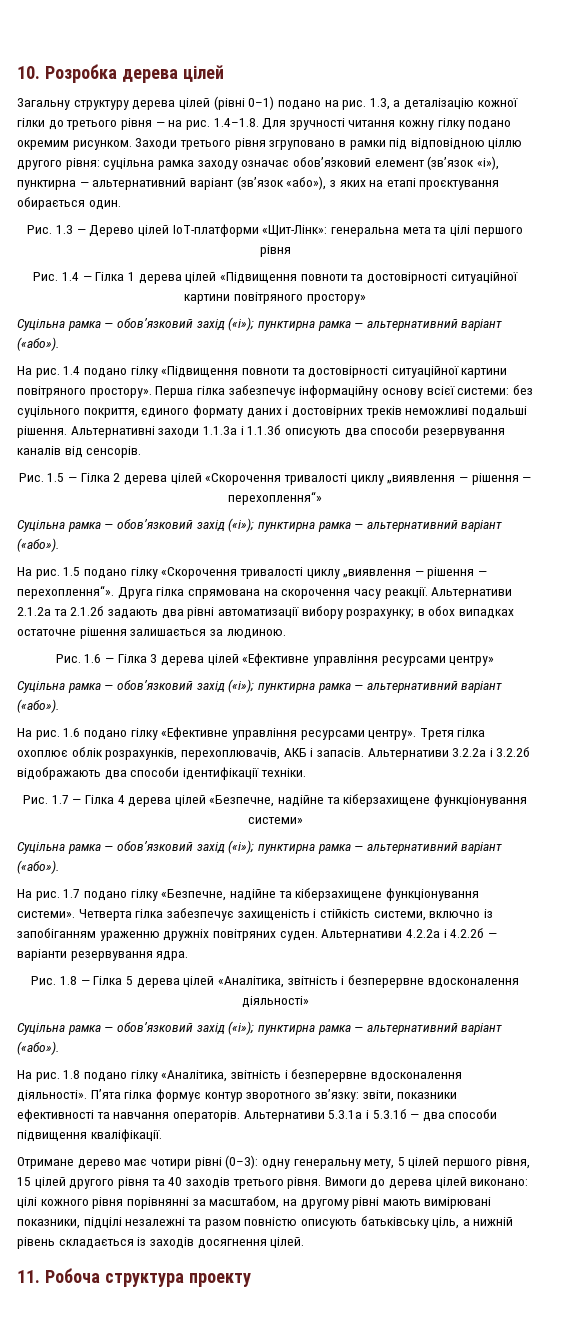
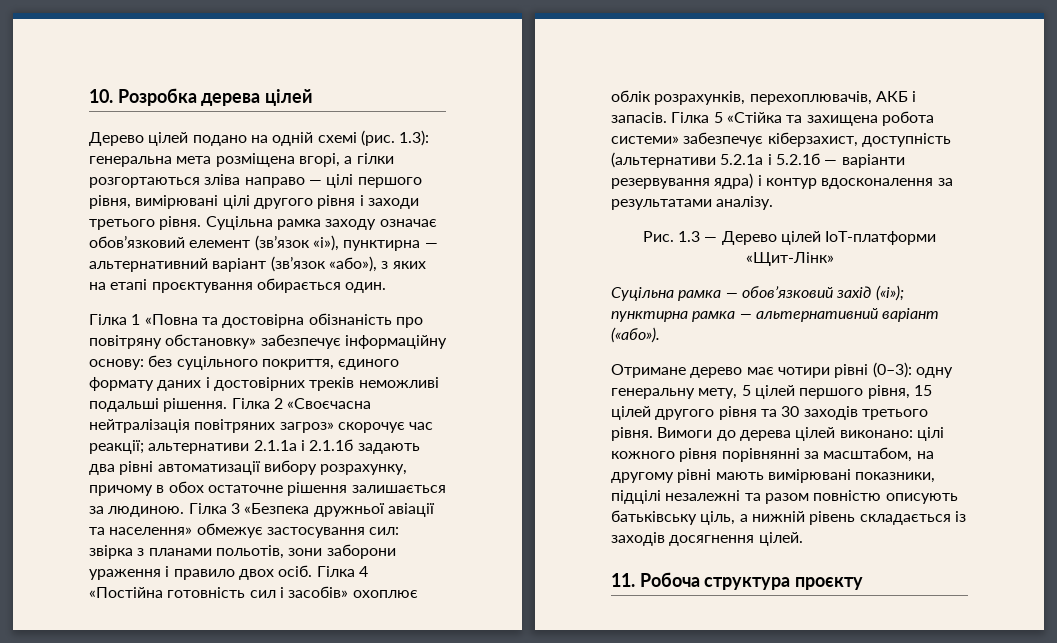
[17,96,518,110] [17,118,512,130] [17,138,523,150] [17,158,155,170] Загальну структуру дерева цілей (рівні 0–1) подано на рис. 1.3, а деталізацію кожної гілки до третього рівня — на рис. 1.4–1.8. Для зручності читання кожну гілку подано окремим рисунком. Заходи третього рівня згруповано в рамки під відповідною ціллю другого рівня: суцільна -> [89,130,430,146] [89,153,394,167] [89,174,422,188] [89,195,419,209] [89,216,273,230] Дерево цілей подано на одній схемі (рис. 1.3): генеральна мета розміщена вгорі, а гілки розгортаються зліва направо — цілі першого рівня, вимірювані цілі другого рівня і заходи третього рівня. Суцільна
(121, 205) none -> [89,313,423,328] [89,334,447,349] [89,355,400,370] [89,377,439,391] [89,398,372,412] [89,419,434,433] [89,439,420,454] [89,460,408,475] [89,481,446,496] [89,503,435,517] [89,523,400,538] [89,544,396,559] [89,565,368,580] [89,586,418,598] [611,90,917,105] [611,111,934,126] [611,132,951,147] [611,152,905,168] [611,173,953,189] [611,196,774,210] // Гілка 1 «Повна та достовірна обізнаність про повітряну обстановку» забезпечує інформаційну основу: без суцільного покриття, єдиного формату даних і достовірних треків неможливі подальші рішення. Гілка 2 «Своєчасна нейтралізація повітряних загроз» скорочує час реакції; альтернативи 2.1.1а і 2.1.1б задають два рівні автоматизації вибору розрахунку, причому в обох остаточне рішення залишається за людиною. Гілка 3 «Безпека дружньої авіації та населення» обмежує застосування сил: звірка з планами польотів, зони заборони ураження і правило двох осіб. Гілка 4 «Постійна готовність сил і засобів» охоплює облік розрахунків, перехоплювачів, АКБ і запасів. Гілка 5 «Стійка та захищена робота системи» забезпечує кіберзахист, доступність (альтернативи 5.2.1а і 5.2.1б — варіанти резервування ядра) і контур вдосконалення за результатами аналізу.
[262,225,523,237] [259,245,291,257] [33,272,518,284] [184,292,366,304] «Щит-Лінк»: генеральна мета та цілі першого рівня // Рис. 1.4 — Гілка 1 дерева цілей «Підвищення повноти та достовірності ситуаційної картини повітряного простору» -> [745,252,834,266] «Щит-Лінк»
[17,366,508,378] [17,385,533,398] [17,405,527,418] [17,425,505,438] [17,446,142,458] [18,473,532,485] [228,491,322,505] [17,518,503,532] [17,538,59,552] [17,567,488,579] [17,585,513,599] [17,606,515,619] [17,627,286,639] [55,653,495,666] [17,679,503,693] [17,699,59,713] [17,727,486,740] [17,747,531,760] [17,767,306,780] [22,794,528,807] [247,817,303,824] [17,840,503,854] [17,860,59,874] [17,888,479,901] [17,908,493,921] [17,928,497,941] [17,949,189,961] [31,975,519,988] [241,996,309,1008] [17,1021,503,1035] [17,1041,59,1055] [17,1069,462,1082] [17,1089,458,1102] [17,1109,498,1122] [17,1129,162,1142] // На рис. 1.4 подано гілку «Підвищення повноти та достовірності ситуаційної картини повітряного простору». Перша гілка забезпечує інформаційну основу всієї системи: без суцільного покриття, єдиного формату даних і достовірних треків неможливі подальші рішення. Альтернативні заходи 1.1.3а і 1.1.3б описують два способи резервування каналів від сенсорів. // Рис. 1.5 — Гілка 2 дерева цілей «Скорочення тривалості циклу „виявлення — рішення — перехоплення“» // Суцільна рамка — обов’язковий захід («і»); пунктирна рамка — альтернативний варіант («або»). // На рис. 1.5 подано гілку «Скорочення тривалості циклу „виявлення — рішення — перехоплення“». Друга гілка спрямована на скорочення часу реакції. Альтернативи 2.1.2а та 2.1.2б задають два рівні автоматизації вибору розрахунку; в обох випадках остаточне рішення залишається за людиною. // Рис. 1.6 — Гілка 3 дерева цілей «Ефективне управління ресурсами центру» // Суцільна рамка — обов’язковий захід («і»); пунктирна рамка — альтернативний варіант («або»). // На рис. 1.6 подано гілку «Ефективне управління ресурсами центру». Третя гілка охоплює облік розрахунків, перехоплювачів, АКБ і запасів. Альтернативи 3.2.2а і 3.2.2б відображають два способи ідентифікації техніки. // Рис. 1.7 — Гілка 4 дерева цілей «Безпечне, надійне та кіберзахищене функціонування системи» // Суцільна рамка — обов’язковий захід («і»); пунктирна рамка — альтернативний варіант («або»). // На рис. 1.7 подано гілку «Безпечне, надійне та кіберзахищене функціонування системи». Четверта гілка забезпечує захищеність і стійкість системи, включно із запобіганням ураженню дружніх повітряних суден. Альтернативи 4.2.2а і 4.2.2б — варіанти резервування ядра. // Рис. 1.8 — Гілка 5 дерева цілей «Аналітика, звітність і безперервне вдосконалення діяльності» // Суцільна рамка — обов’язковий захід («і»); пунктирна рамка — альтернативний варіант («або»). // На рис. 1.8 подано гілку «Аналітика, звітність і безперервне вдосконалення діяльності». П’ята гілка формує контур зворотного зв’язку: звіти, показники ефективності та навчання операторів. Альтернативи 5.3.1а і 5.3.1б — два способи підвищення кваліфікації. -> (660, 335) none
[168,1177,183,1186] 40 -> [781,406,800,417] 30
[188,1273,251,1287] проекту -> [795,577,864,590] проєкту

